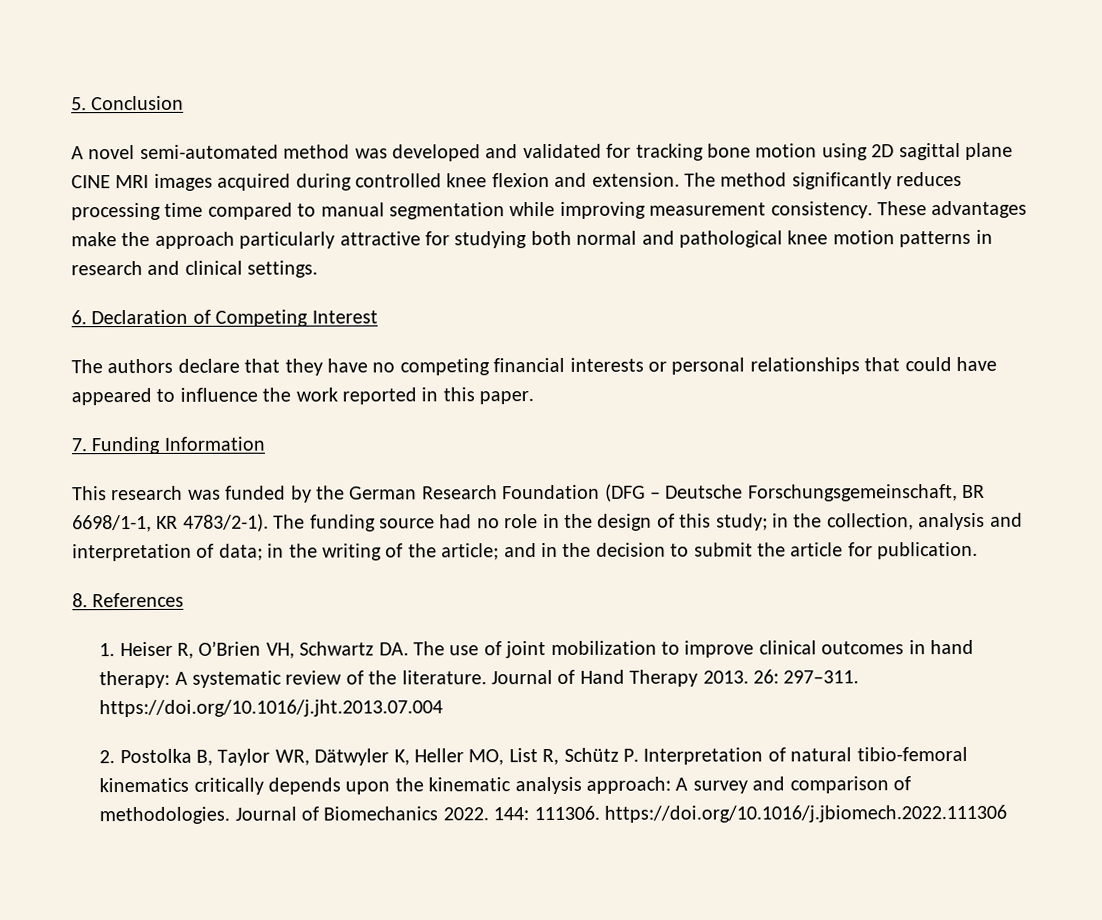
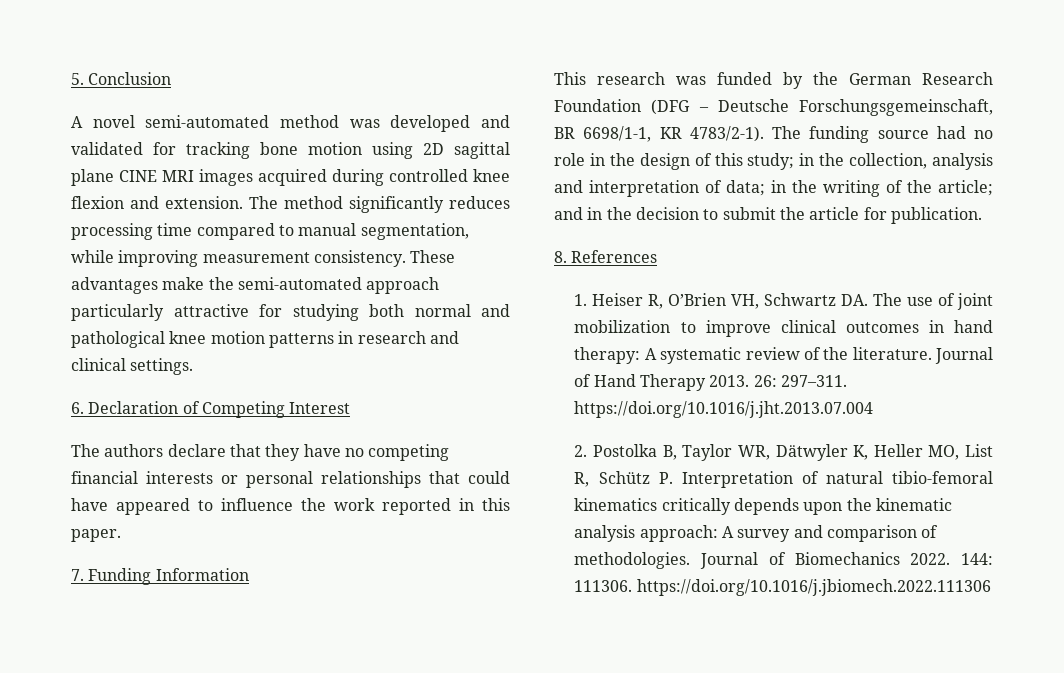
[389,202,505,220] segmentation -> [360,223,469,240] segmentation,
(151, 239) none -> [237,277,362,290] semi-automated

